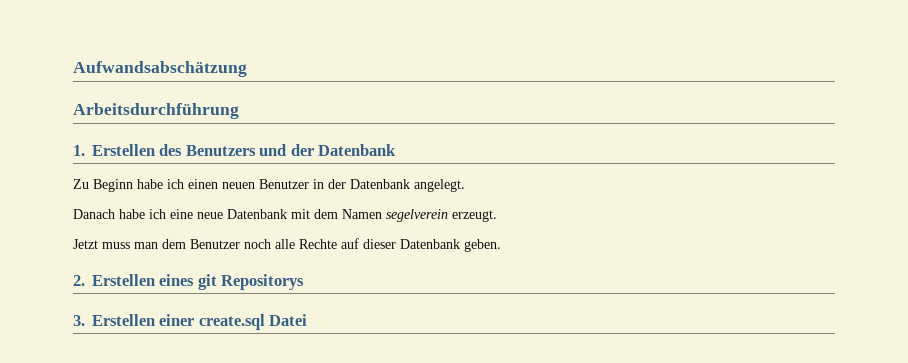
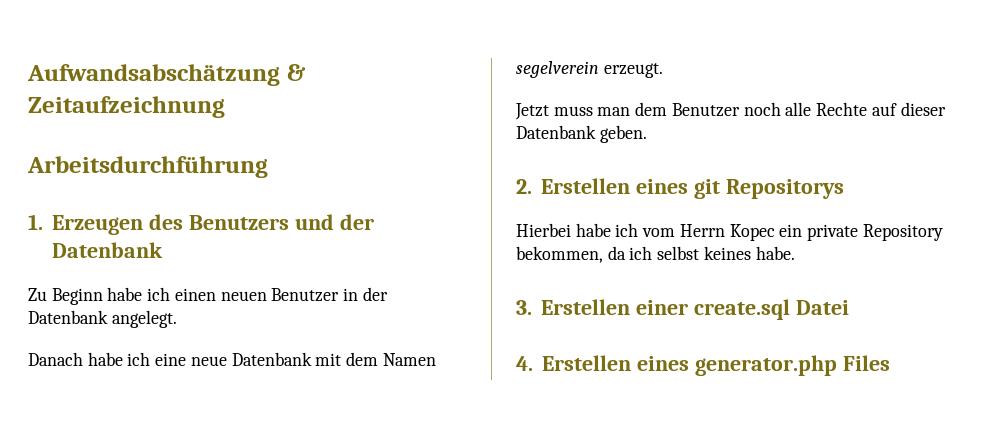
(247, 69) none -> [286,64,306,81] [28,96,225,118] & Zeitaufzeichnung
[92,144,155,156] Erstellen -> [51,215,143,235] Erzeugen
(305, 282) none -> [516,223,943,241] [516,246,795,263] // Hierbei habe ich vom Herrn Kopec ein private Repository bekommen, da ich selbst keines habe.
(308, 320) none -> [516,355,890,376] // 4. Erstellen eines generator.php Files

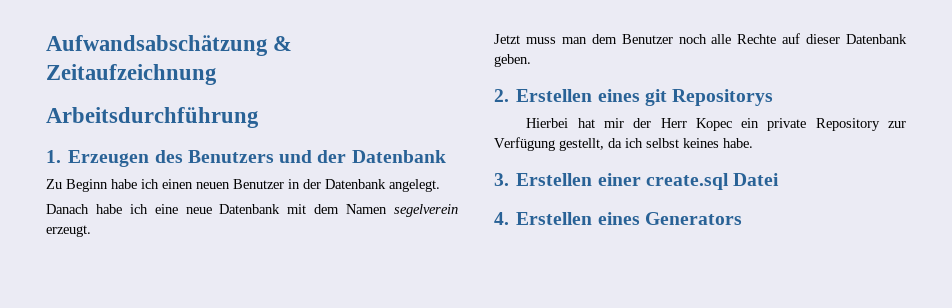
[575,223,725,237] habe ich vom Herrn -> [577,118,687,128] hat mir der Herr
[516,246,603,263] bekommen, -> [888,121,906,128] [494,137,604,151] zur Verfügung gestellt,
[694,355,890,376] generator.php Files -> [644,212,742,225] Generators

